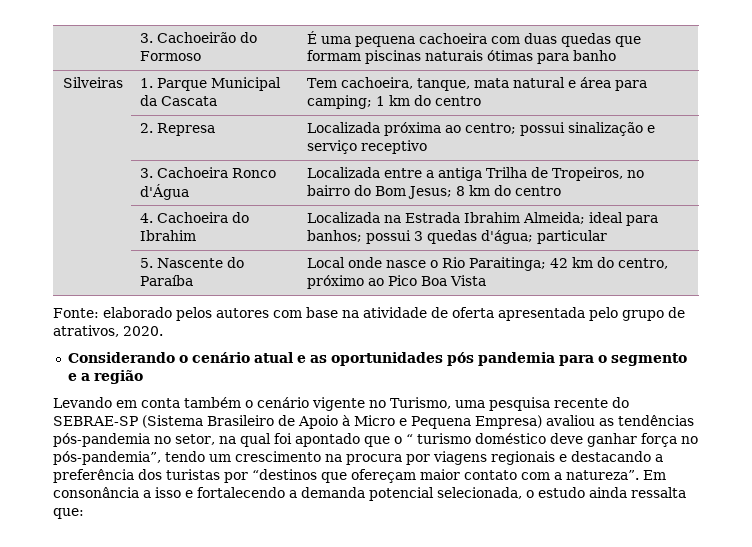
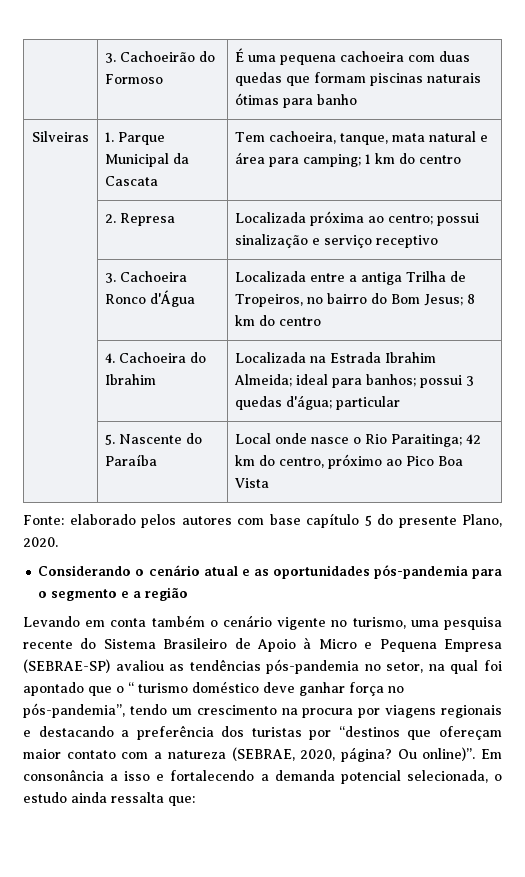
[342,307,685,321] [53,325,119,337] na atividade de oferta apresentada pelo grupo de atrativos, -> [306,513,502,528] capítulo 5 do presente Plano,
[446,352,555,366] pós pandemia -> [373,565,468,579] pós-pandemia
[390,397,451,409] Turismo, -> [352,617,406,629] turismo,
[53,415,203,428] SEBRAE-SP (Sistema -> [103,639,156,649] Sistema
[475,415,542,429] Empresa) -> [443,639,502,652] [23,659,110,673] Empresa (SEBRAE-SP)
[566,470,639,480] natureza”. -> [167,747,476,762] natureza (SEBRAE, 2020, página? Ou online)”.

